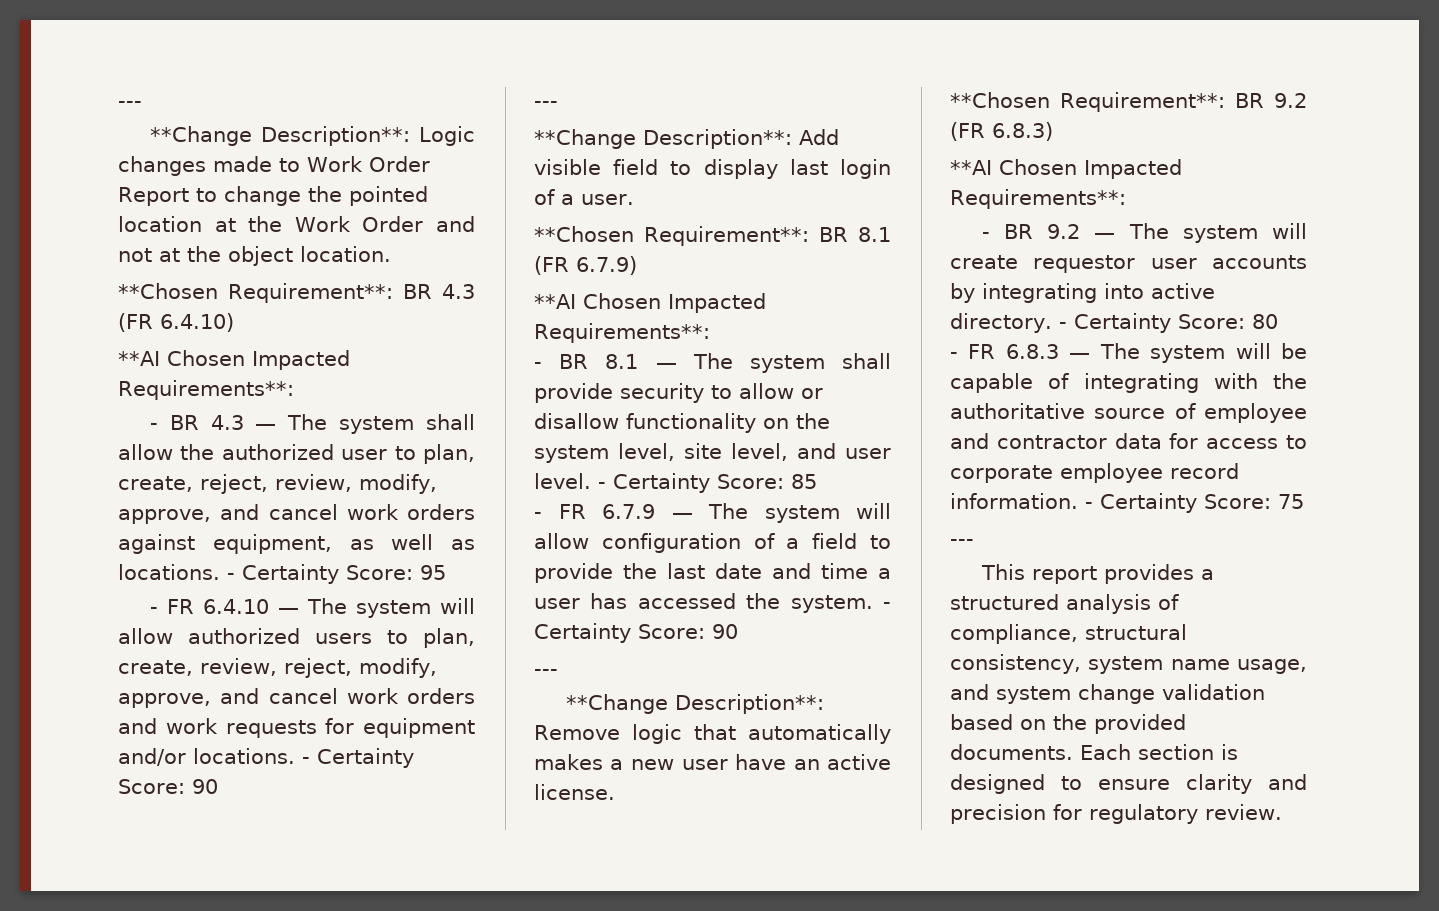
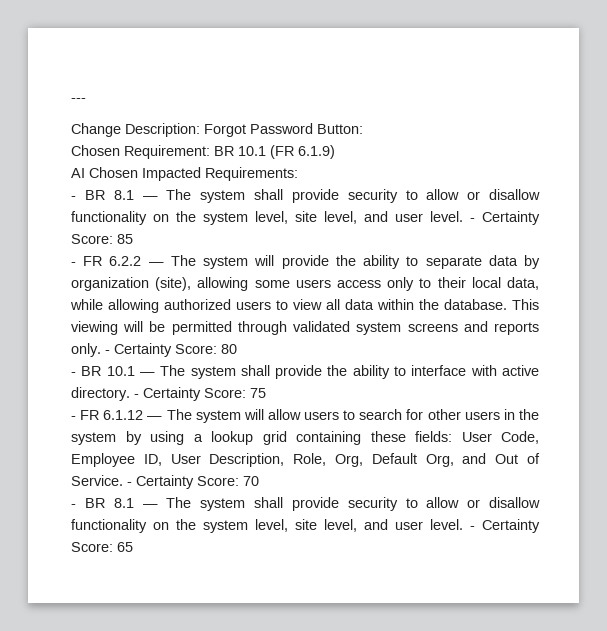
[118,101,142,108] [149,126,475,146] [118,156,430,176] [118,186,428,206] [118,216,475,232] [118,246,391,266] [118,283,475,303] [118,313,234,332] [118,350,350,370] [118,380,294,400] [149,414,475,434] [118,444,475,464] [118,474,437,494] [118,504,475,524] [118,534,475,554] [118,564,446,584] [149,598,476,618] [118,628,475,648] [118,658,437,678] [118,688,475,708] [118,718,475,738] [118,748,414,768] [118,779,218,794] [534,101,558,108] [534,129,839,149] [534,159,891,179] [534,189,634,205] [534,226,891,246] [534,256,637,275] [534,293,766,313] [534,323,710,343] --- // **Change Description**: Logic changes made to Work Order Report to change the pointed location at the Work Order and not at the object location. // **Chosen Requirement**: BR 4.3 (FR 6.4.10) // **AI Chosen Impacted Requirements**: // - BR 4.3 — The system shall allow the authorized user to plan, create, reject, review, modify, approve, and cancel work orders against equipment, as well as locations. - Certainty Score: 95 // - FR 6.4.10 — The system will allow authorized users to plan, create, review, reject, modify, approve, and cancel work orders and work requests for equipment and/or locations. - Certainty Score: 90 // --- // **Change Description**: Add visible field to display last login of a user. // **Chosen Requirement**: BR 8.1 (FR 6.7.9) // **AI Chosen Impacted Requirements**: -> [71,98,86,102] [71,123,363,137] [71,145,335,159] [71,167,298,181] --- // Change Description: Forgot Password Button: // Chosen Requirement: BR 10.1 (FR 6.1.9) // AI Chosen Impacted Requirements:
[602,503,891,523] [534,533,891,553] [534,563,891,583] [534,593,891,613] [534,623,738,643] [534,669,558,676] [565,694,824,714] [534,724,891,744] [534,754,891,770] [534,784,615,800] [950,92,1307,112] [950,122,1053,141] [950,159,1182,179] [950,189,1126,209] [981,223,1307,243] [950,255,1307,273] [950,283,1215,303] [950,313,1052,333] 6.7.9 — The system will allow configuration of a field to provide the last date and time a user has accessed the system. - Certainty Score: 90 // --- // **Change Description**: Remove logic that automatically makes a new user have an active license. // **Chosen Requirement**: BR 9.2 (FR 6.8.3) // **AI Chosen Impacted Requirements**: // - BR 9.2 — The system will create requestor user accounts by integrating into active directory. -> [109,255,540,269] [71,277,539,291] [70,299,539,313] [71,321,539,335] [71,343,101,357] 6.2.2 — The system will provide the ability to separate data by organization (site), allowing some users access only to their local data, while allowing authorized users to view all data within the database. This viewing will be permitted through validated system screens and reports only.
[968,343,1307,363] [950,373,1307,393] [950,403,1307,423] [950,433,1307,449] [950,463,1239,483] [950,493,1304,513] [950,539,974,546] [980,564,1214,584] [950,594,1179,614] [950,624,1187,644] [950,654,1307,674] [950,684,1265,704] [950,714,1186,734] [950,744,1238,760] [950,774,1307,794] [950,804,1282,824] FR 6.8.3 — The system will be capable of integrating with the authoritative source of employee and contractor data for access to corporate employee record information. - Certainty Score: 75 // --- // This report provides a structured analysis of compliance, structural consistency, system name usage, and system change validation based on the provided documents. Each section is designed to ensure clarity and precision for regulatory review. -> [81,365,540,379] [71,387,266,401] [71,409,539,423] [71,431,539,445] [71,453,540,467] [71,475,259,489] [71,497,540,511] [71,519,540,533] [71,542,133,552] BR 10.1 — The system shall provide the ability to interface with active directory. - Certainty Score: 75 // - FR 6.1.12 — The system will allow users to search for other users in the system by using a lookup grid containing these fields: User Code, Employee ID, User Description, Role, Org, Default Org, and Out of Service. - Certainty Score: 70 // - BR 8.1 — The system shall provide security to allow or disallow functionality on the system level, site level, and user level. - Certainty Score: 65

